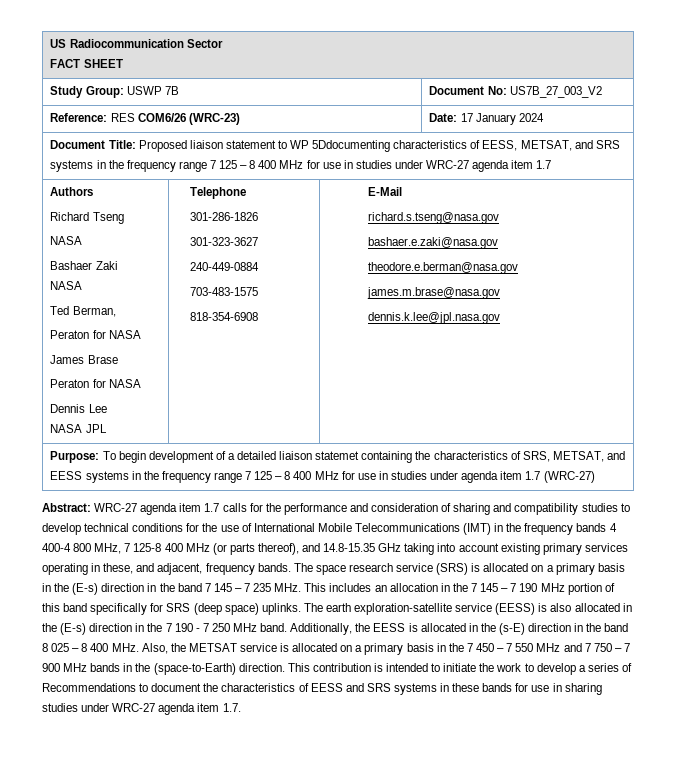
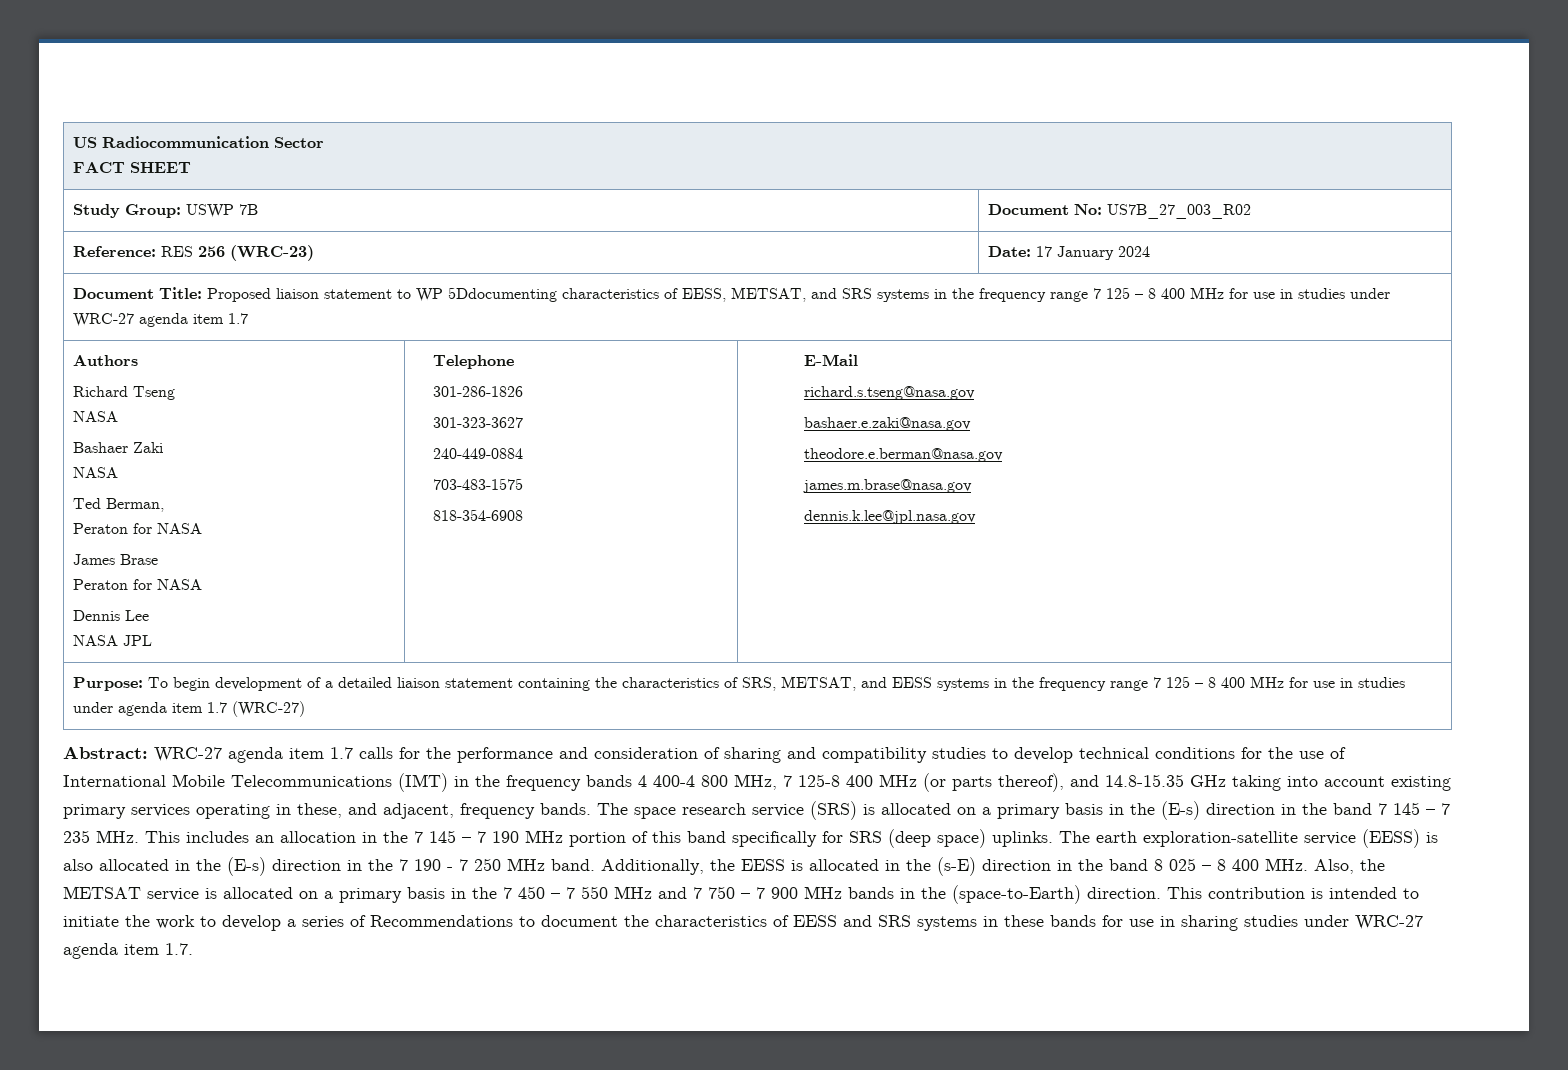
[509,86,602,98] US7B_27_003_V2 -> [1107,204,1252,219] US7B_27_003_R02
[137,113,186,122] COM6/26 -> [198,246,226,257] 256
[315,451,360,460] statemet -> [445,678,514,688] statement

